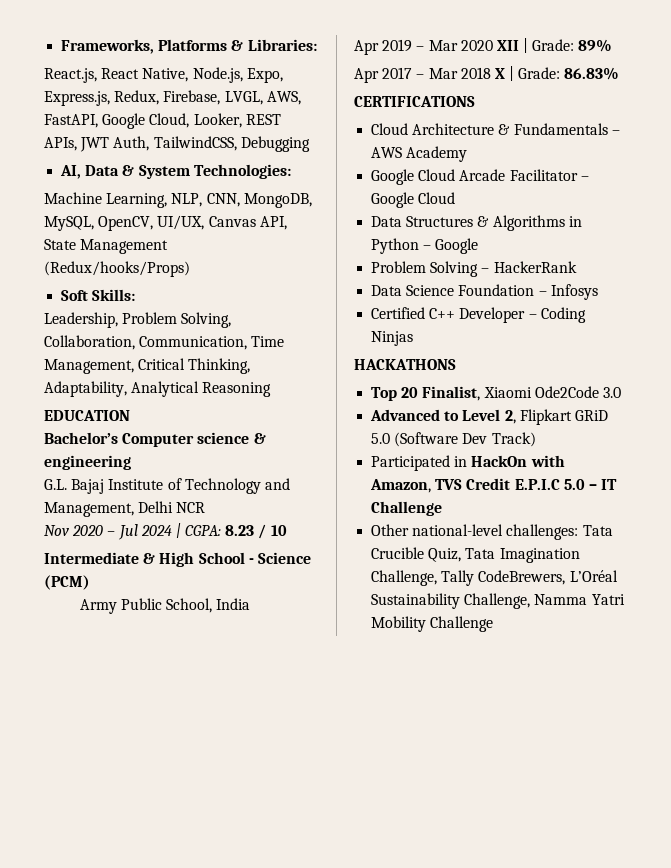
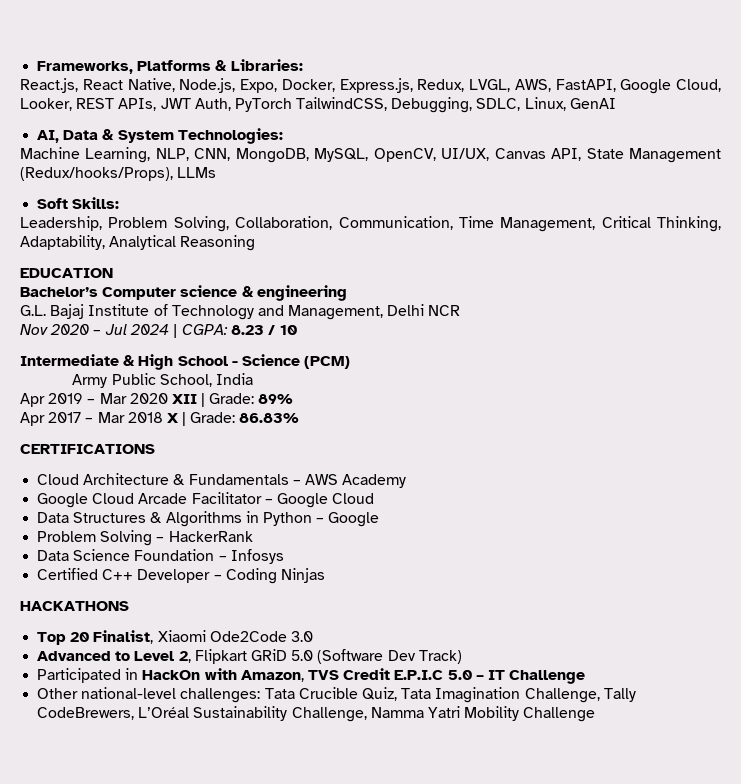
(283, 75) none -> [281,79,335,92] Docker,
[163,90,221,105] Firebase, -> (465, 85) none
[153,136,310,152] TailwindCSS, Debugging -> [234,97,616,113] PyTorch TailwindCSS, Debugging, SDLC, Linux, GenAI
[44,261,190,277] (Redux/hooks/Props) -> [20,167,217,181] (Redux/hooks/Props), LLMs

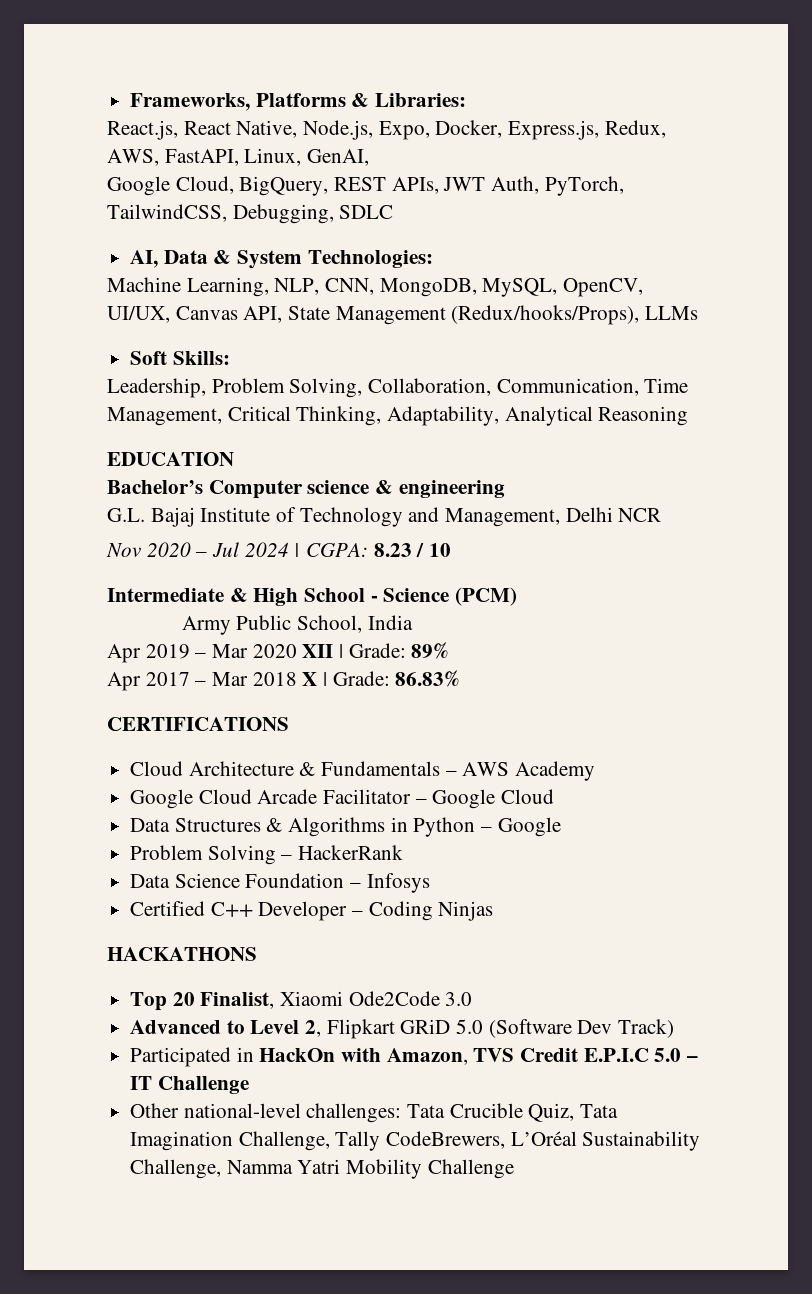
[469,79,510,92] LVGL, -> (666, 129) none
(616, 85) none -> [244,148,370,166] Linux, GenAI, //
[20,98,72,111] Looker, -> [239,176,329,196] BigQuery,
[234,98,292,112] PyTorch -> [544,176,624,196] PyTorch,
[476,97,616,111] SDLC, Linux, GenAI -> [339,205,394,219] SDLC

